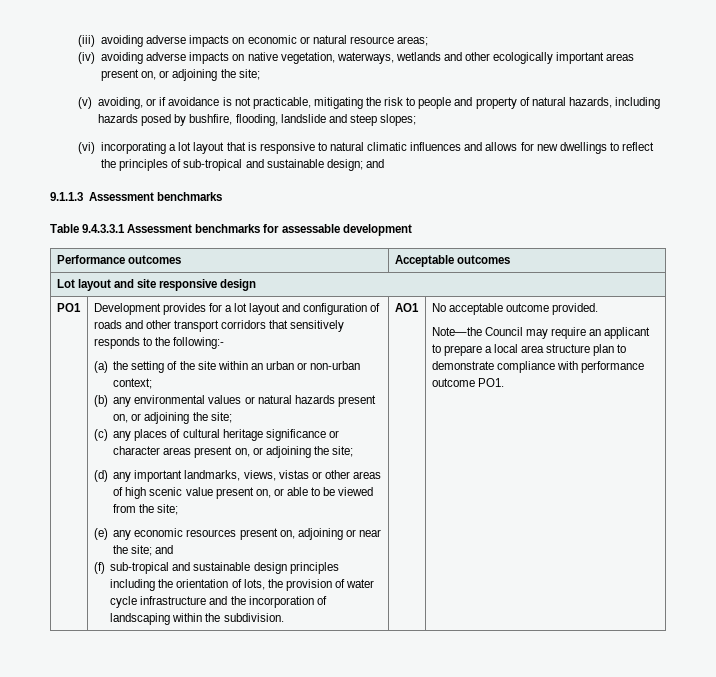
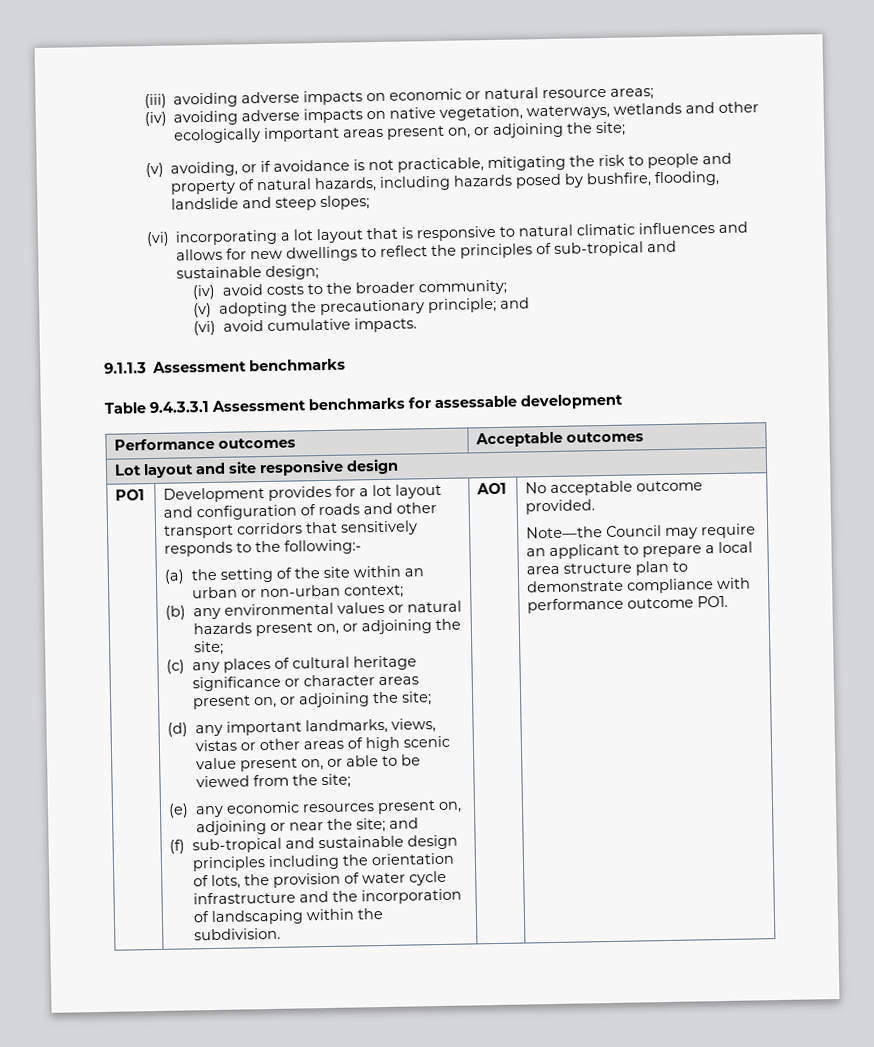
[365,159,384,168] and -> [192,279,507,300] [193,297,530,318] [193,317,417,336] // (iv) avoid costs to the broader community; // (v) adopting the precautionary principle; and // (vi) avoid cumulative impacts.

